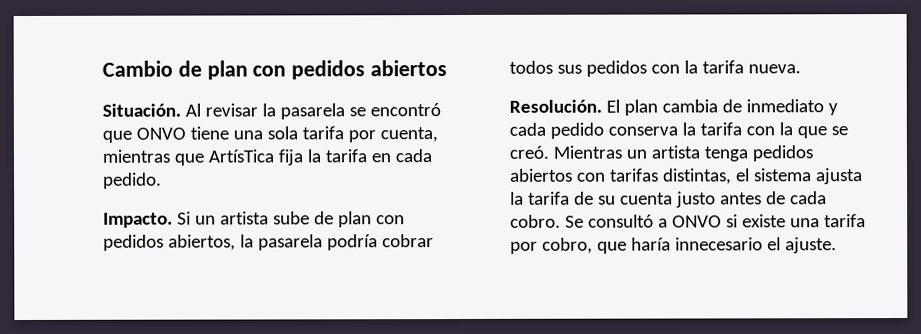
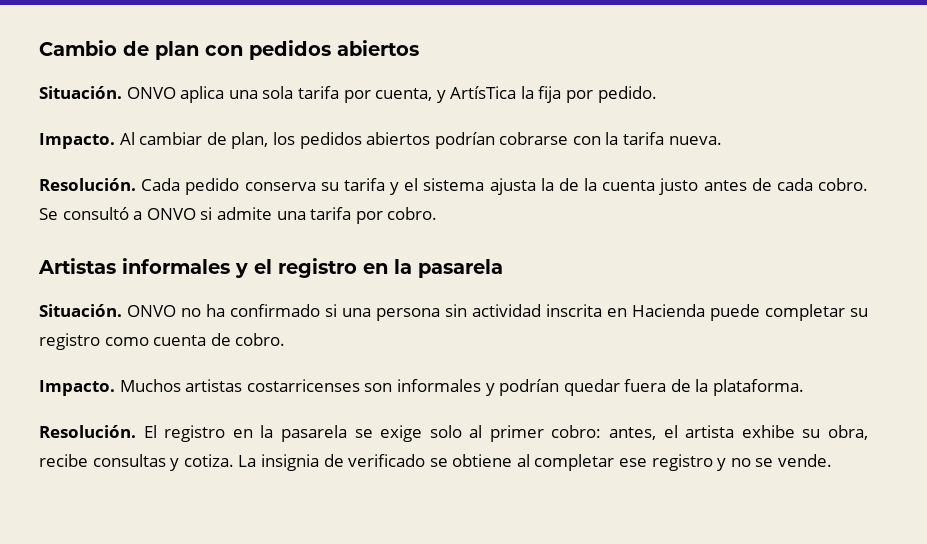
[184,103,441,120] [102,126,229,143] Al revisar la pasarela se encontró que ONVO tiene -> [126,86,225,103] ONVO aplica
[102,149,432,166] [103,172,162,189] [103,211,405,228] [103,234,434,251] [509,60,647,77] mientras que ArtísTica fija la tarifa en cada pedido. // Impacto. Si un artista sube de plan con pedidos abiertos, la pasarela podría cobrar todos sus pedidos -> [436,86,657,103] [39,132,569,149] y ArtísTica la fija por pedido. // Impacto. Al cambiar de plan, los pedidos abiertos podrían cobrarse
[605,99,838,116] [509,122,848,139] [509,145,813,162] [510,168,732,185] El plan cambia de inmediato y cada pedido conserva la tarifa con la que se creó. Mientras un artista tenga pedidos abiertos con tarifas distintas, -> [141,178,400,195] Cada pedido conserva su tarifa y
[527,191,616,205] tarifa de su -> [558,178,597,191] de la
[741,214,786,228] existe -> [216,207,272,220] admite
[541,237,837,254] cobro, que haría innecesario el ajuste. -> [387,207,438,220] [38,258,503,278] [39,304,868,321] [39,333,286,350] [39,379,805,396] [39,425,869,442] [39,454,833,471] cobro. // Artistas informales y el registro en la pasarela // Situación. ONVO no ha confirmado si una persona sin actividad inscrita en Hacienda puede completar su registro como cuenta de cobro. // Impacto. Muchos artistas costarricenses son informales y podrían quedar fuera de la plataforma. // Resolución. El registro en la pasarela se exige solo al primer cobro: antes, el artista exhibe su obra, recibe consultas y cotiza. La insignia de verificado se obtiene al completar ese registro y no se vende.

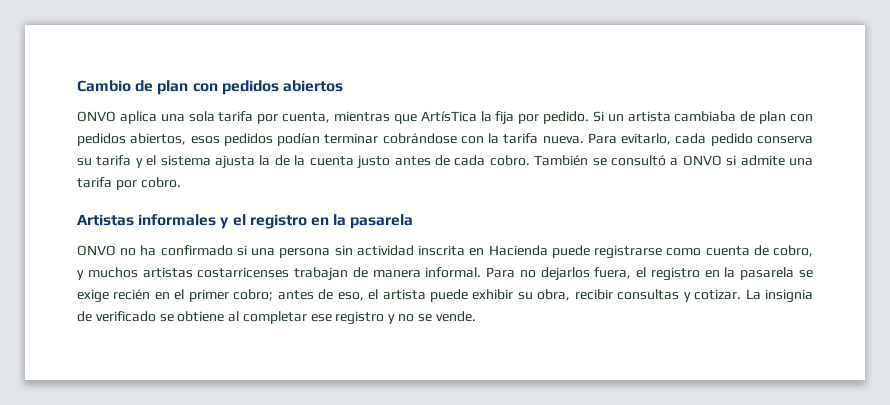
[39,86,122,99] Situación. -> (343, 86) none
[436,90,446,103] y -> [333,111,417,124] mientras que
[39,132,569,149] // Impacto. Al cambiar de plan, los pedidos abiertos podrían cobrarse -> [592,111,814,124] [77,133,457,146] Si un artista cambiaba de plan con pedidos abiertos, esos pedidos podían terminar cobrándose
[39,178,181,191] // Resolución. Cada -> [587,133,707,145] Para evitarlo, cada
[39,208,58,220] Se -> [534,155,607,166] También se
[39,304,122,317] Situación. -> (414, 221) none
[765,304,868,321] [39,333,286,350] [39,379,805,396] [39,425,157,438] completar su registro como cuenta de cobro. // Impacto. Muchos artistas costarricenses son informales y podrían quedar fuera de la plataforma. // Resolución. El -> [594,245,814,259] [77,267,647,281] registrarse como cuenta de cobro, y muchos artistas costarricenses trabajan de manera informal. Para no dejarlos fuera, el
[429,425,795,442] solo al primer cobro: antes, el artista exhibe -> [113,289,514,302] recién en el primer cobro; antes de eso, el artista puede exhibir
[39,454,88,467] recibe -> [574,289,613,300] recibir
[183,454,234,467] cotiza. -> [694,289,742,300] cotizar.

